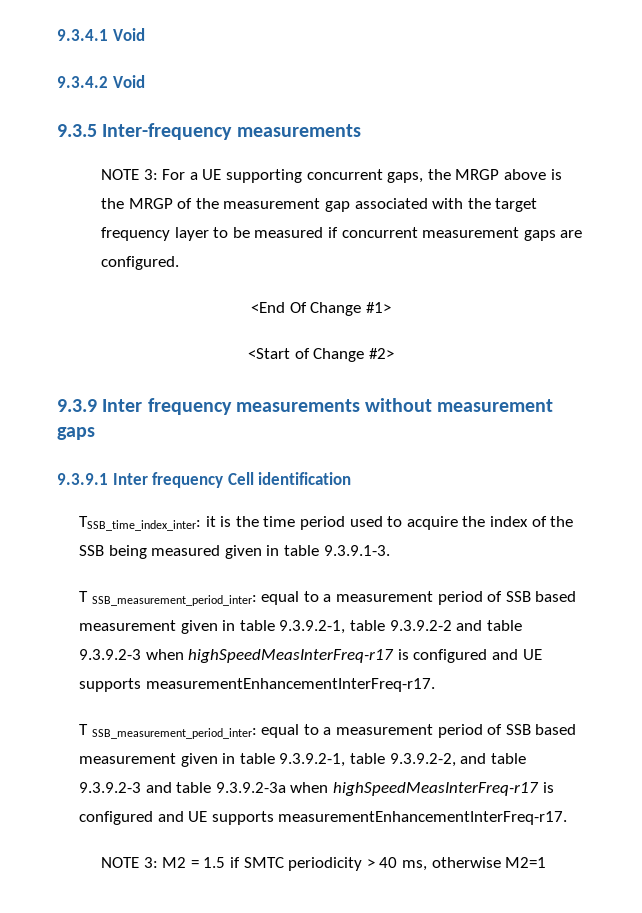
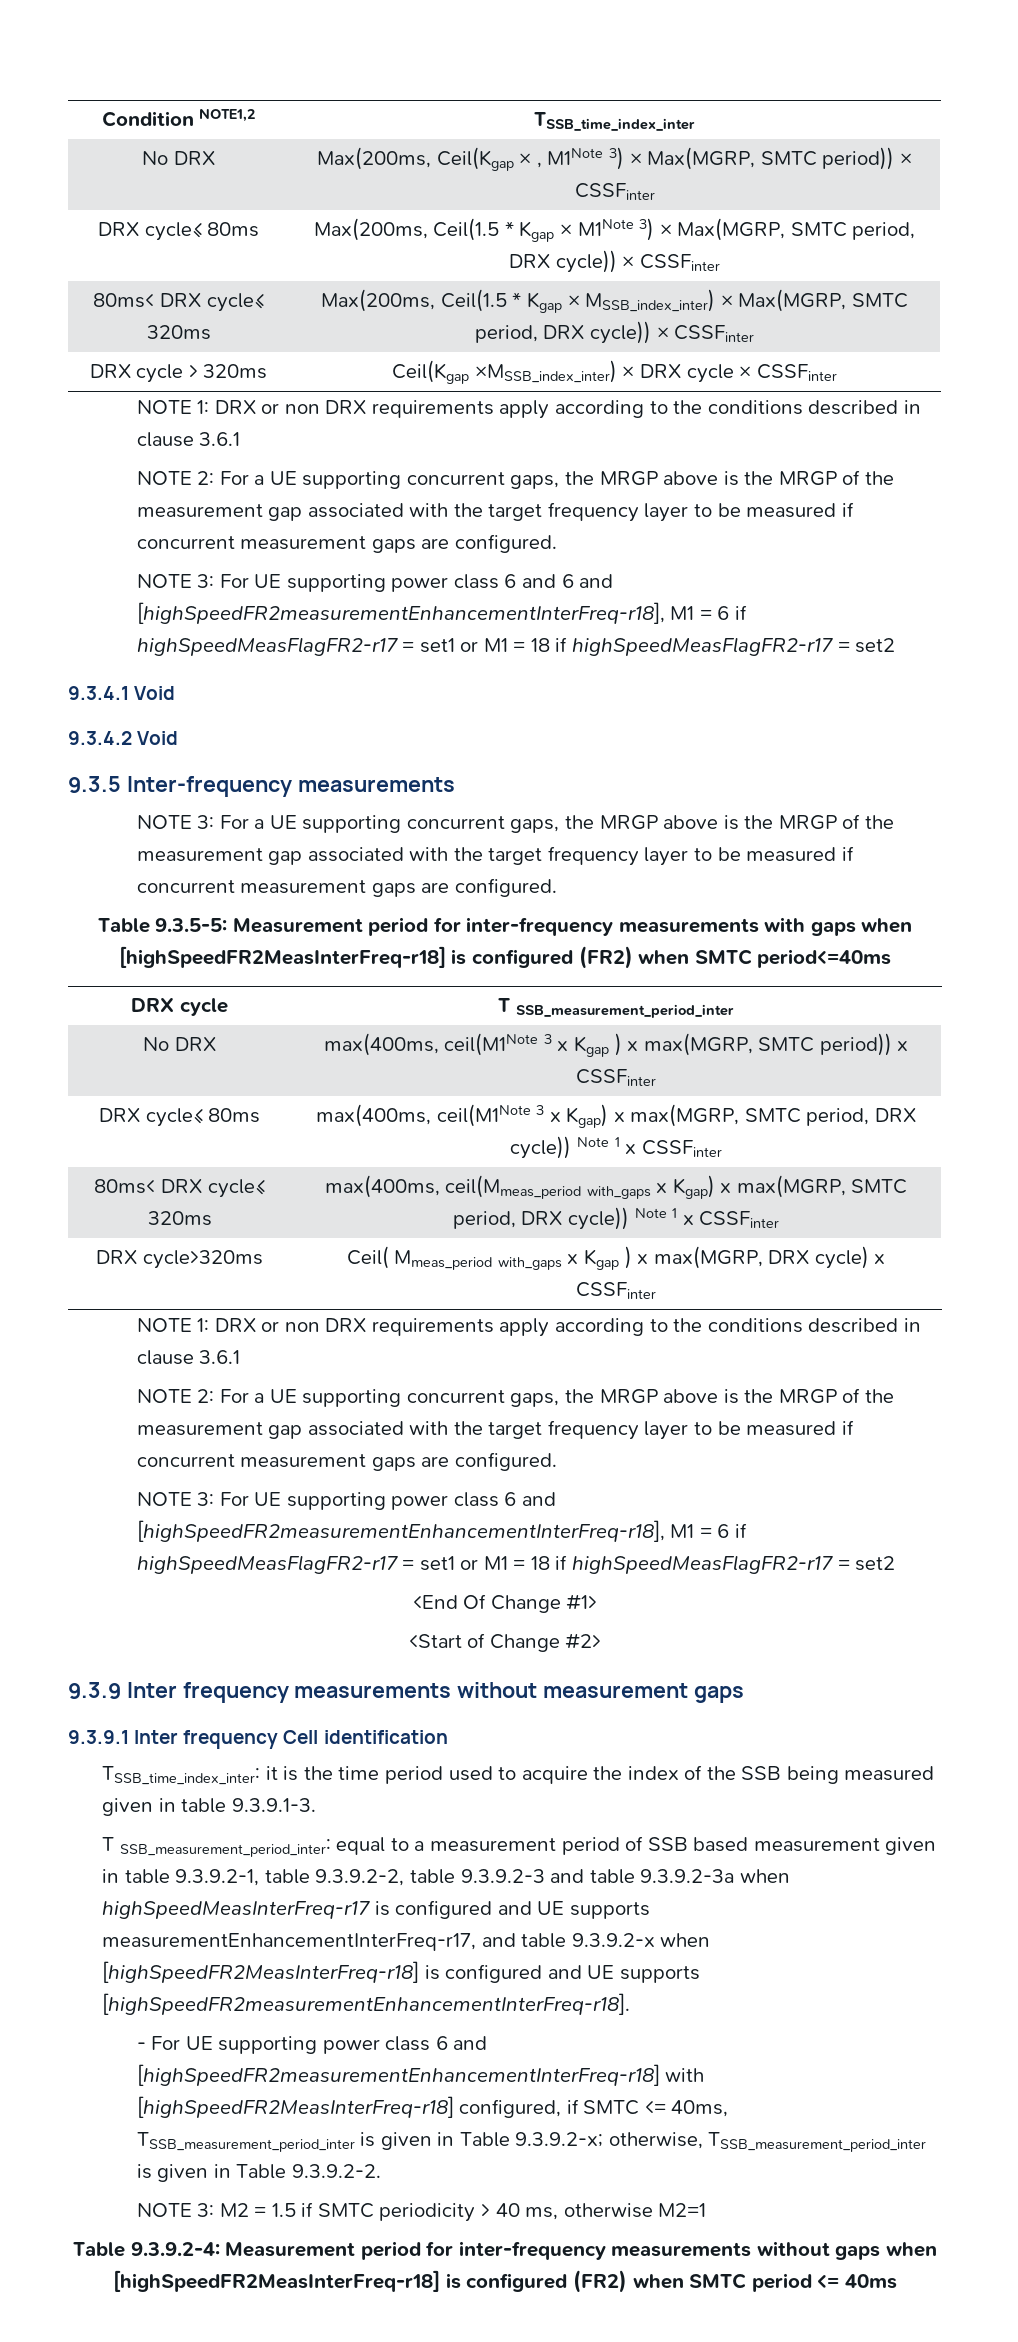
(57, 35) none -> [101,109,256,127] [534,112,695,131] [142,151,215,165] [317,147,912,171] [574,183,655,200] [97,222,260,241] [313,218,916,242] [509,250,720,273] [93,293,264,312] [146,325,211,340] [321,289,908,313] [474,321,755,344] [89,364,268,383] [392,360,837,384] [136,400,921,419] [136,432,241,447] [136,470,894,489] [136,502,854,522] [136,534,557,553] [136,574,614,592] [136,602,747,624] [136,637,896,656] Condition NOTE1,2 | TSSB_time_index_inter // No DRX | Max(200ms, Ceil(Kgap × , M1Note 3) × Max(MGRP, SMTC period)) × CSSFinter // DRX cycle≤ 80ms | Max(200ms, Ceil(1.5 * Kgap × M1Note 3) × Max(MGRP, SMTC period, DRX cycle)) × CSSFinter // 80ms< DRX cycle≤ 320ms | Max(200ms, Ceil(1.5 * Kgap × MSSB_index_inter) × Max(MGRP, SMTC period, DRX cycle)) × CSSFinter // DRX cycle > 320ms | Ceil(Kgap ×MSSB_index_inter) × DRX cycle × CSSFinter // NOTE 1: DRX or non DRX requirements apply according to the conditions described in clause 3.6.1 // NOTE 2: For a UE supporting concurrent gaps, the MRGP above is the MRGP of the measurement gap associated with the target frequency layer to be measured if concurrent measurement gaps are configured. // NOTE 3: For UE supporting power class 6 and 6 and [highSpeedFR2measurementEnhancementInterFreq-r18], M1 = 6 if highSpeedMeasFlagFR2-r17 = set1 or M1 = 18 if highSpeedMeasFlagFR2-r17 = set2 //
(180, 263) none -> [97,917,913,936] [118,946,892,969] [131,998,228,1016] [498,998,734,1018] [143,1037,216,1051] [323,1033,909,1057] [576,1069,656,1086] [98,1108,261,1127] [316,1104,916,1128] [510,1136,722,1159] [94,1179,265,1198] [147,1211,212,1226] [324,1175,908,1199] [452,1207,780,1230] [96,1250,263,1269] [346,1246,886,1270] [576,1282,656,1299] [136,1318,921,1337] [136,1350,241,1365] [136,1388,894,1407] [136,1420,854,1440] [136,1452,557,1471] [136,1492,556,1510] [136,1520,747,1542] [136,1555,896,1574] // Table 9.3.5-5: Measurement period for inter-frequency measurements with gaps when [highSpeedFR2MeasInterFreq-r18] is configured (FR2) when SMTC period<=40ms // DRX cycle | T SSB_measurement_period_inter // No DRX | max(400ms, ceil(M1Note 3 x Kgap ) x max(MGRP, SMTC period)) x CSSFinter // DRX cycle≤ 80ms | max(400ms, ceil(M1Note 3 x Kgap) x max(MGRP, SMTC period, DRX cycle)) Note 1 x CSSFinter // 80ms< DRX cycle≤ 320ms | max(400ms, ceil(Mmeas_period with_gaps x Kgap) x max(MGRP, SMTC period, DRX cycle)) Note 1 x CSSFinter // DRX cycle>320ms | Ceil( Mmeas_period with_gaps x Kgap ) x max(MGRP, DRX cycle) x CSSFinter // NOTE 1: DRX or non DRX requirements apply according to the conditions described in clause 3.6.1 // NOTE 2: For a UE supporting concurrent gaps, the MRGP above is the MRGP of the measurement gap associated with the target frequency layer to be measured if concurrent measurement gaps are configured. // NOTE 3: For UE supporting power class 6 and [highSpeedFR2measurementEnhancementInterFreq-r18], M1 = 6 if highSpeedMeasFlagFR2-r17 = set1 or M1 = 18 if highSpeedMeasFlagFR2-r17 = set2
[79,591,577,606] [79,620,522,634] [79,649,542,663] [79,678,435,692] // T SSB_measurement_period_inter: equal to a measurement period of SSB based measurement given in table 9.3.9.2-1, table 9.3.9.2-2 and table 9.3.9.2-3 when highSpeedMeasInterFreq-r17 is configured and UE supports measurementEnhancementInterFreq-r17. -> (316, 1805) none
[460,753,487,764] and -> (405, 1877) none
[278,811,568,825] measurementEnhancementInterFreq-r17. -> [102,1933,711,1951] [102,1961,701,1983] [102,1993,631,2015] [136,2036,488,2054] [136,2064,705,2086] [136,2096,729,2118] [136,2132,927,2152] [136,2164,381,2182] measurementEnhancementInterFreq-r17, and table 9.3.9.2-x when [highSpeedFR2MeasInterFreq-r18] is configured and UE supports [highSpeedFR2measurementEnhancementInterFreq-r18]. // - For UE supporting power class 6 and [highSpeedFR2measurementEnhancementInterFreq-r18] with [highSpeedFR2MeasInterFreq-r18] configured, if SMTC <= 40ms, TSSB_measurement_period_inter is given in Table 9.3.9.2-x; otherwise, TSSB_measurement_period_inter is given in Table 9.3.9.2-2.
(547, 862) none -> [73,2241,937,2260] [113,2270,897,2293] // Table 9.3.9.2-4: Measurement period for inter-frequency measurements without gaps when [highSpeedFR2MeasInterFreq-r18] is configured (FR2) when SMTC period <= 40ms

